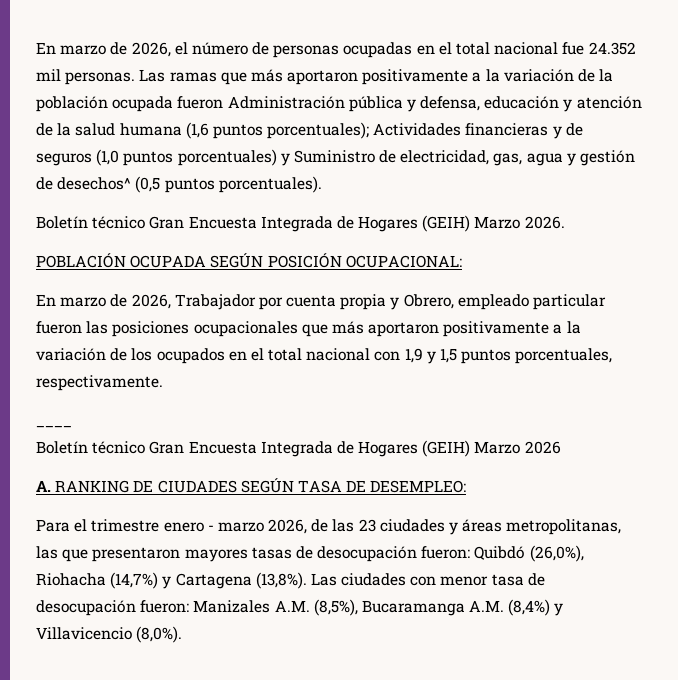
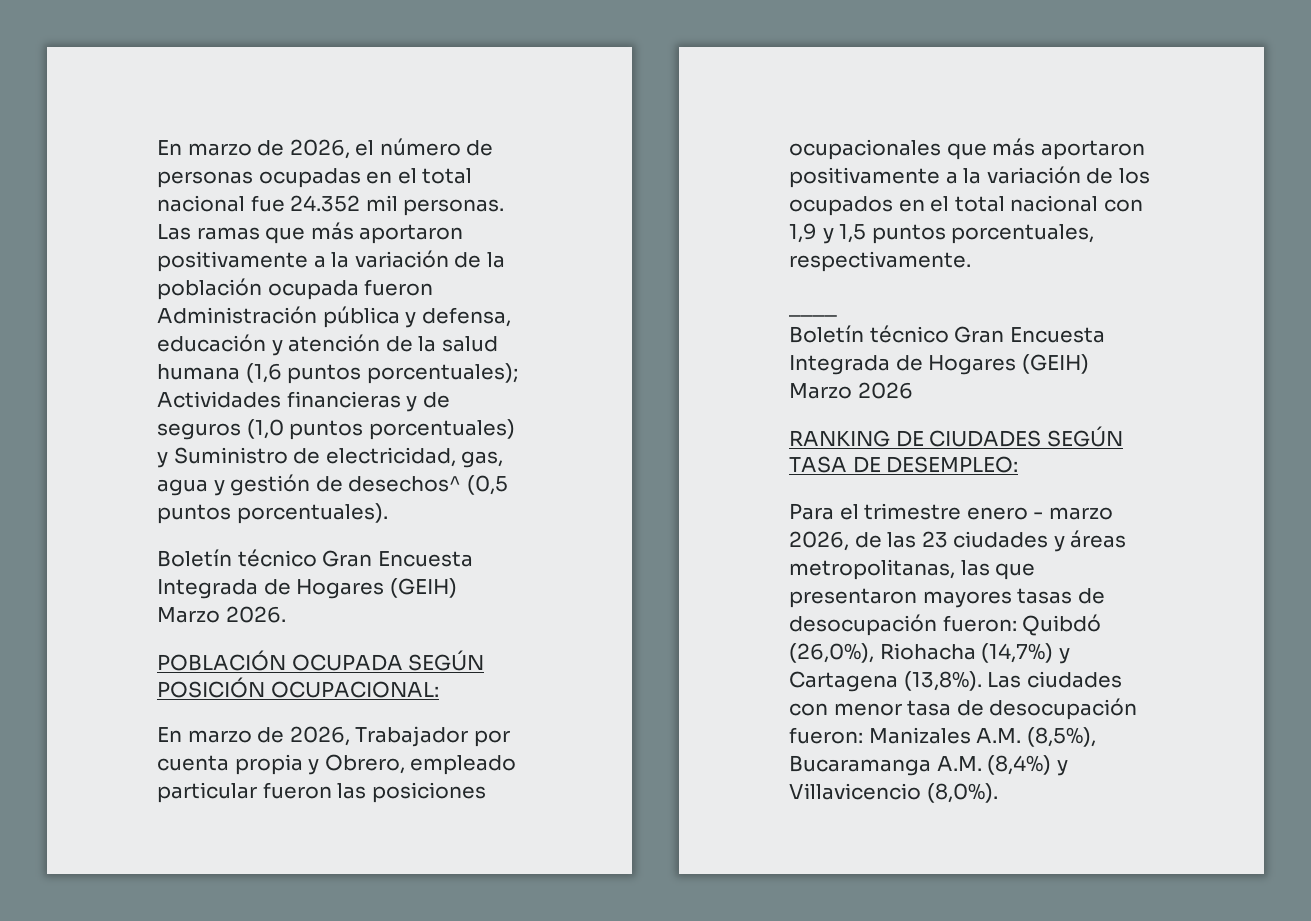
[36,480,51,492] A. -> (913, 390) none

